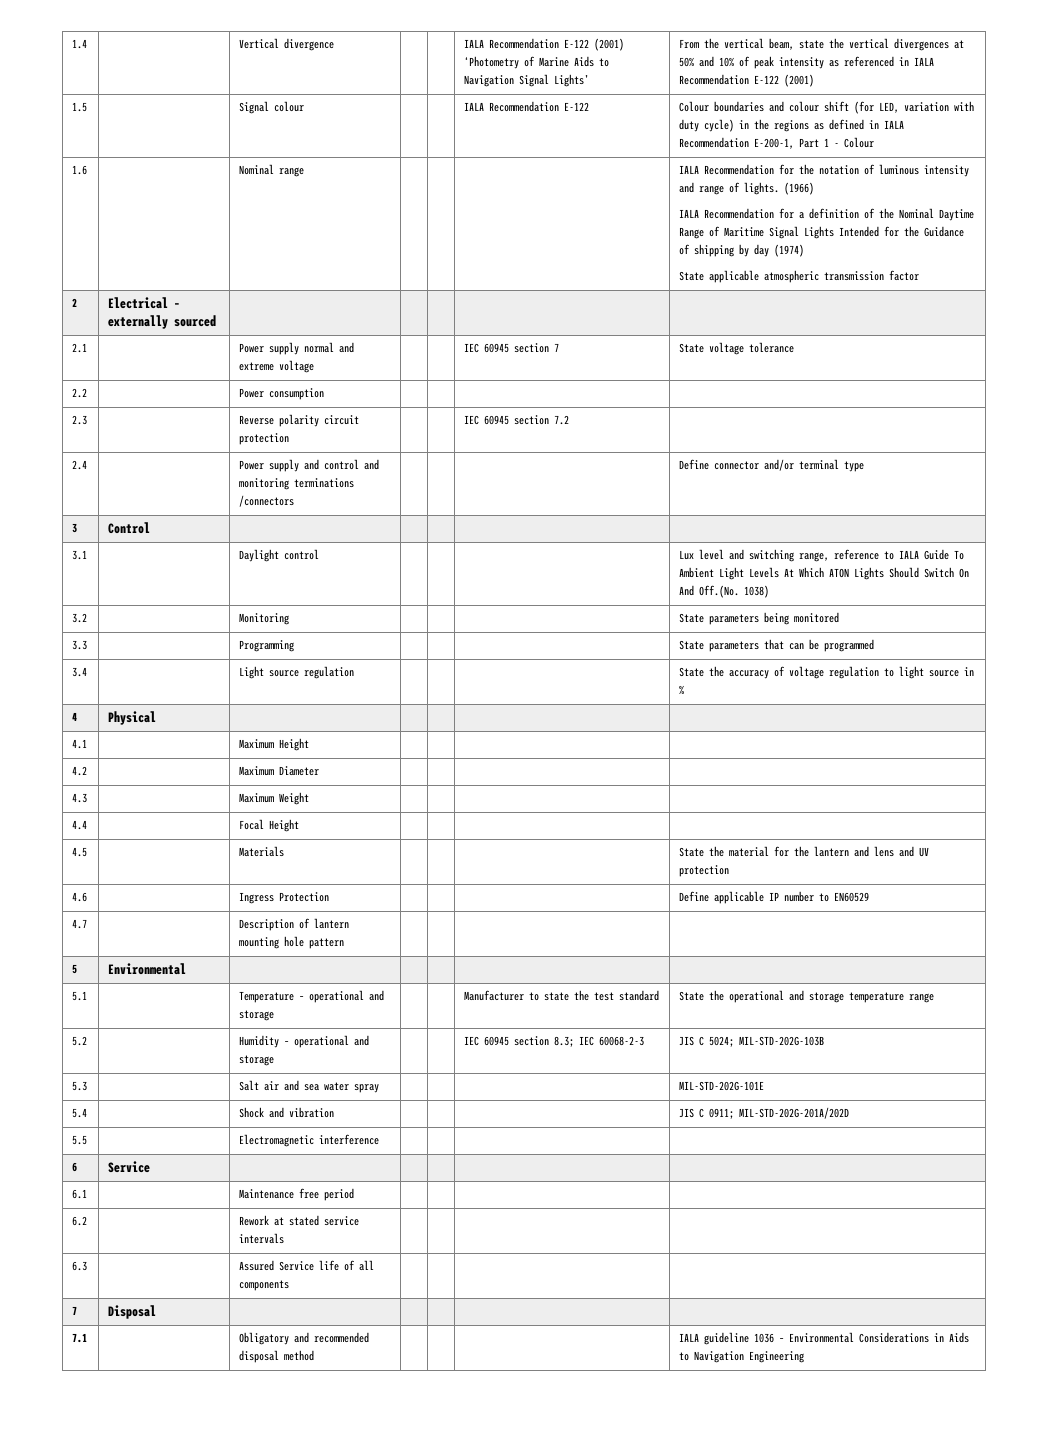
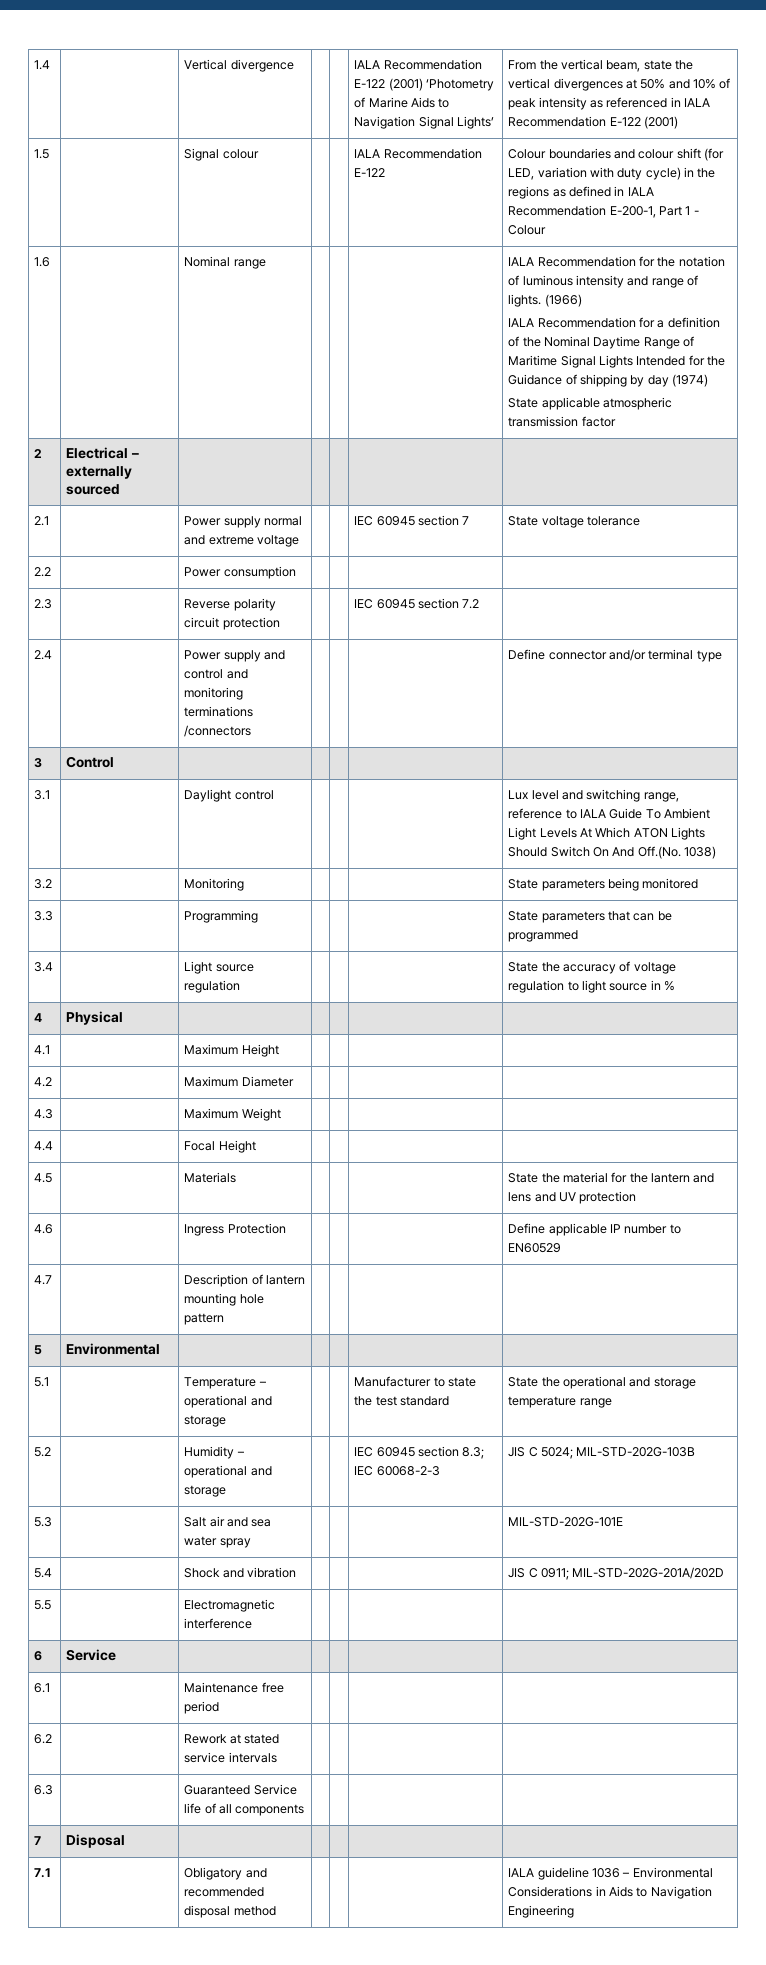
[239,1260,275,1271] Assured -> [184,1785,251,1795] Guaranteed

